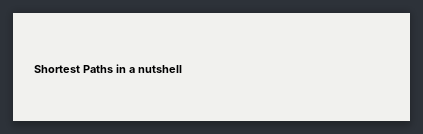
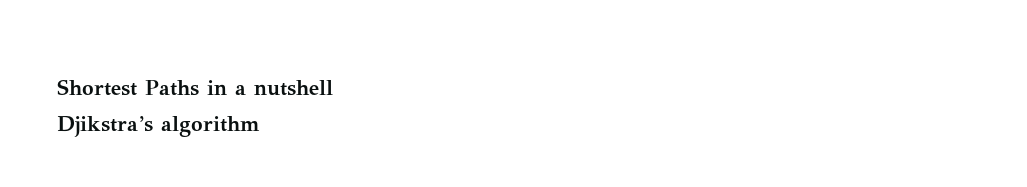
(182, 69) none -> [57,116,260,137] // Djikstra’s algorithm

